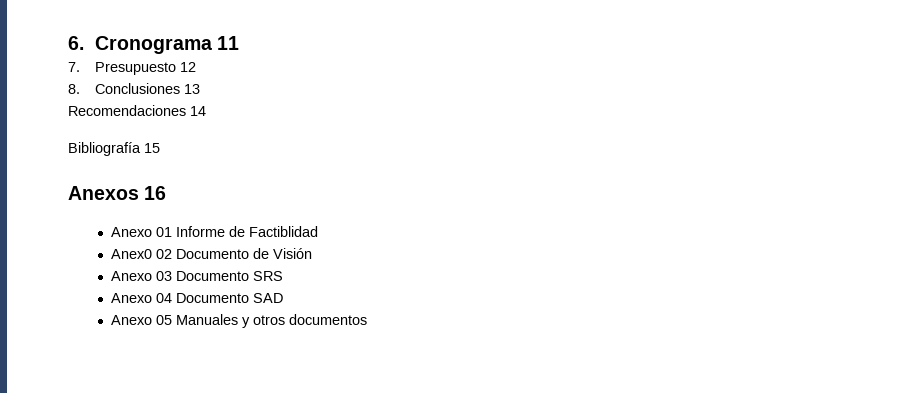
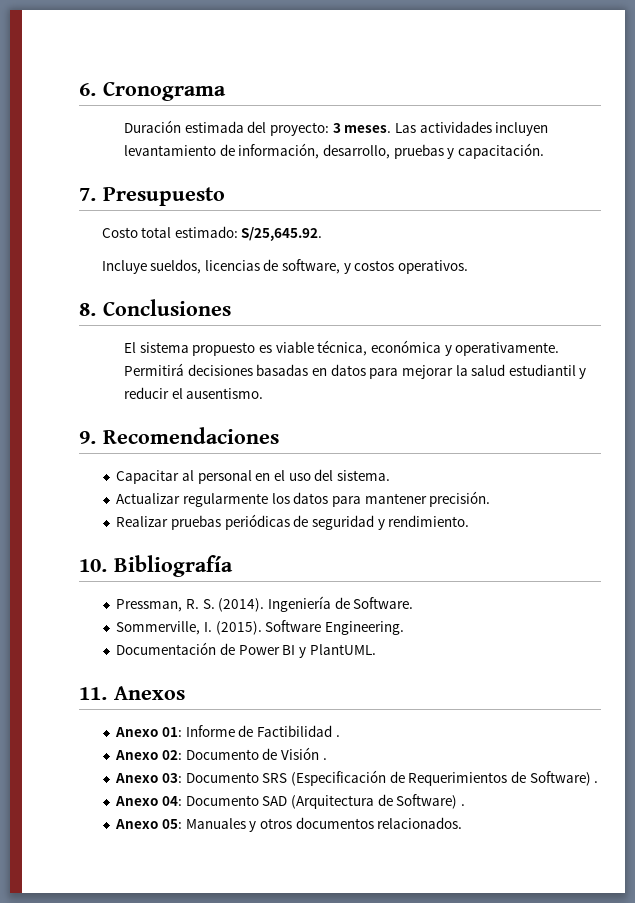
[216,36,239,50] [68,62,196,75] [68,83,200,94] [68,105,206,116] [68,142,160,156] 11 // 7. Presupuesto 12 // 8. Conclusiones 13 // Recomendaciones 14 // Bibliografía 15 // -> [124,120,549,136] [124,143,544,159] [79,187,225,206] [101,226,323,241] [101,259,469,274] [79,299,231,316] [124,340,560,356] [124,363,587,379] [124,387,264,399] [79,427,279,444] [116,469,390,484] [116,491,491,507] [116,514,470,530] [79,555,233,577] [116,596,414,612] [116,620,404,635] [116,642,376,658] [79,687,107,700] // Duración estimada del proyecto: 3 meses. Las actividades incluyen levantamiento de información, desarrollo, pruebas y capacitación. // 7. Presupuesto // Costo total estimado: S/25,645.92. // Incluye sueldos, licencias de software, y costos operativos. // 8. Conclusiones // El sistema propuesto es viable técnica, económica y operativamente. Permitirá decisiones basadas en datos para mejorar la salud estudiantil y reducir el ausentismo. // 9. Recomendaciones // Capacitar al personal en el uso del sistema. // Actualizar regularmente los datos para mantener precisión. // Realizar pruebas periódicas de seguridad y rendimiento. // 10. Bibliografía // Pressman, R. S. (2014). Ingeniería de Software. // Sommerville, I. (2015). Software Engineering. // Documentación de Power BI y PlantUML. // 11.
[144,186,167,200] [110,227,172,237] 16 // Anexo 01 -> [115,727,183,737] // Anexo 01:
[248,226,318,237] [110,249,172,259] Factiblidad // Anex0 02 -> [256,725,340,737] [115,750,183,760] Factibilidad . // Anexo 02:
[110,271,172,281] // Anexo 03 -> [322,758,327,760] [115,773,183,783] . // Anexo 03:
[110,293,172,303] // Anexo 04 -> [290,770,599,786] [115,796,183,806] (Especificación de Requerimientos de Software) . // Anexo 04:
[110,315,172,325] // Anexo 05 -> [290,794,465,809] [115,819,183,829] (Arquitectura de Software) . // Anexo 05:
(367, 319) none -> [377,817,463,829] relacionados.

